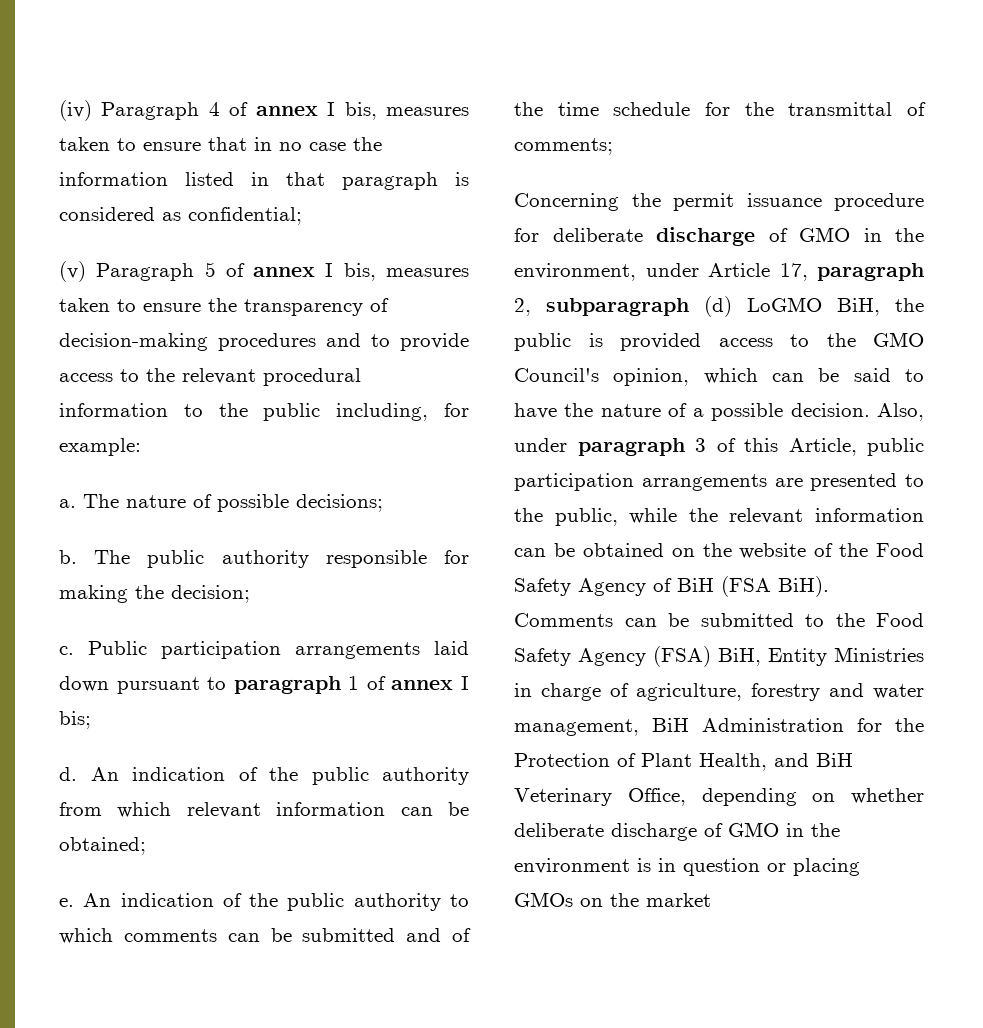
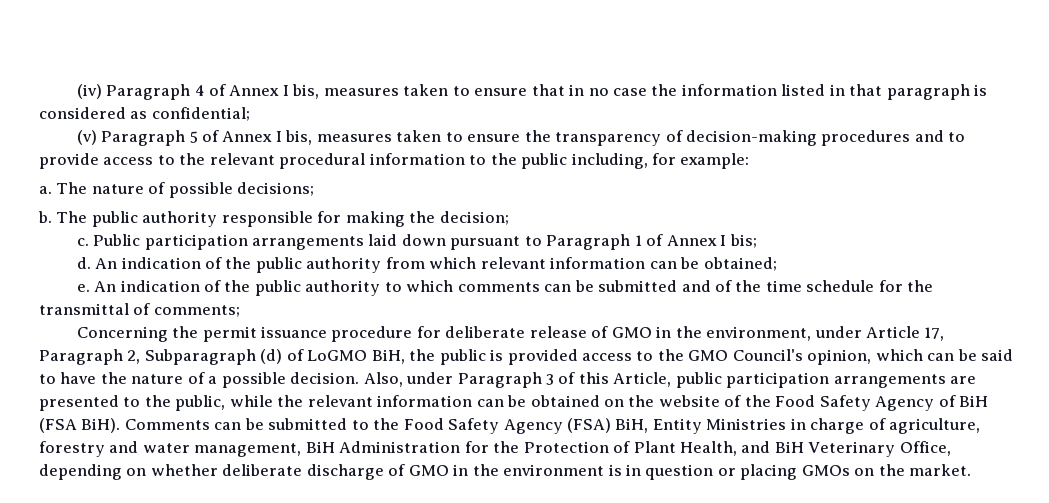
[255,106,318,116] annex -> [229,85,280,96] Annex
[253,267,316,277] annex -> [222,131,273,142] Annex
[233,676,341,694] paragraph -> [546,234,631,250] Paragraph
[391,680,454,690] annex -> [666,235,717,246] Annex
[656,227,755,246] discharge -> [529,326,587,338] release
[817,263,924,281] [514,296,732,317] paragraph 2, subparagraph (d) -> [39,349,304,365] Paragraph 2, Subparagraph (d) of
[577,438,685,456] paragraph -> [457,372,542,388] Paragraph
[646,893,711,907] market -> [909,464,972,476] market.

